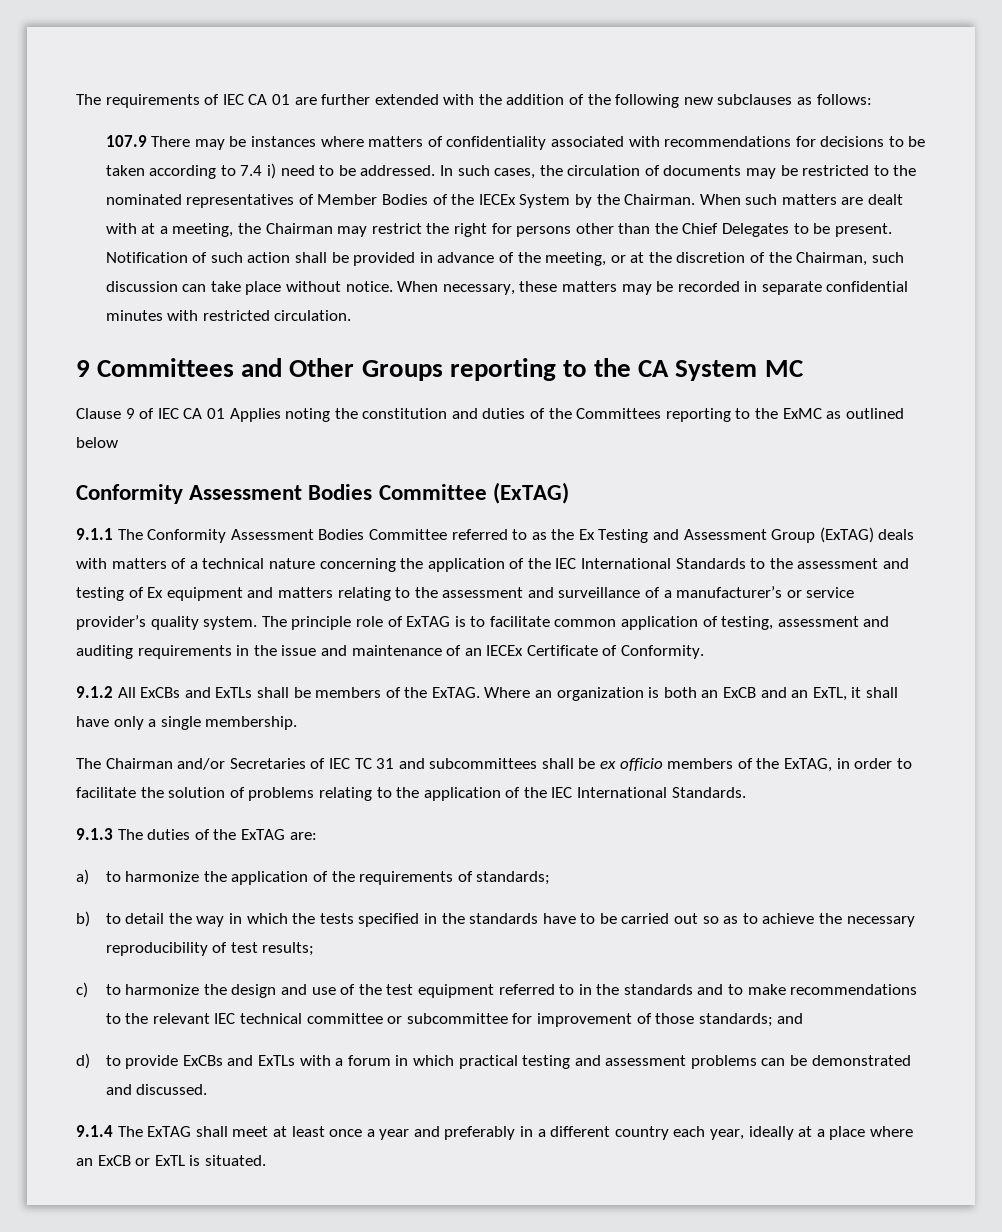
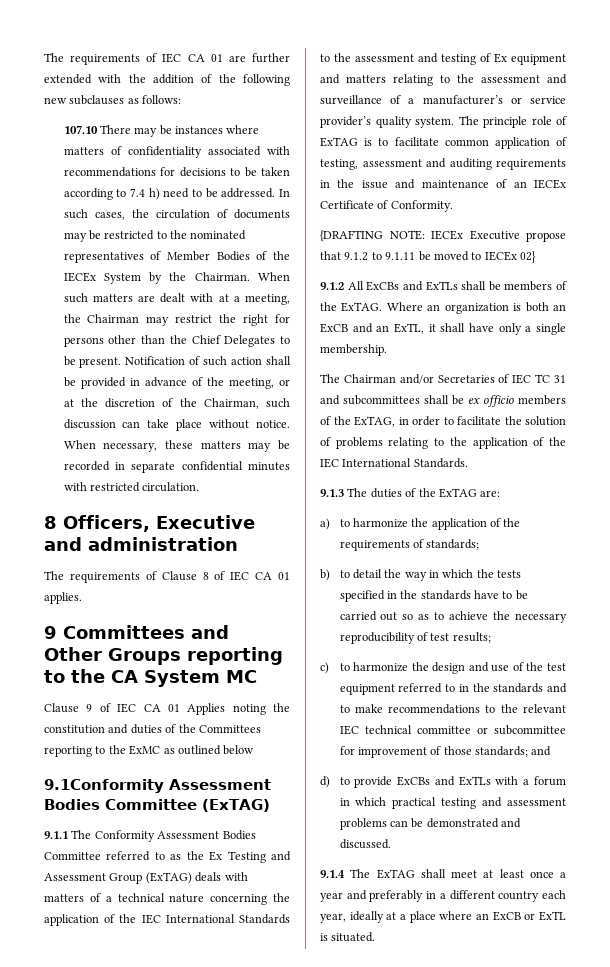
[105,135,147,147] 107.9 -> [63,125,98,134] 107.10
[266,163,276,179] i) -> [148,188,160,200] h)
(352, 315) none -> [44,515,255,532] [44,537,238,551] [44,571,290,583] [44,592,82,604] // 8 Officers, Executive and administration // The requirements of Clause 8 of IEC CA 01 applies.
[76,484,183,504] Conformity -> [44,779,164,793] 9.1Conformity
(705, 652) none -> [320,230,566,242] [320,251,536,263] // {DRAFTING NOTE: IECEx Executive propose that 9.1.2 to 9.1.11 be moved to IECEx 02}

